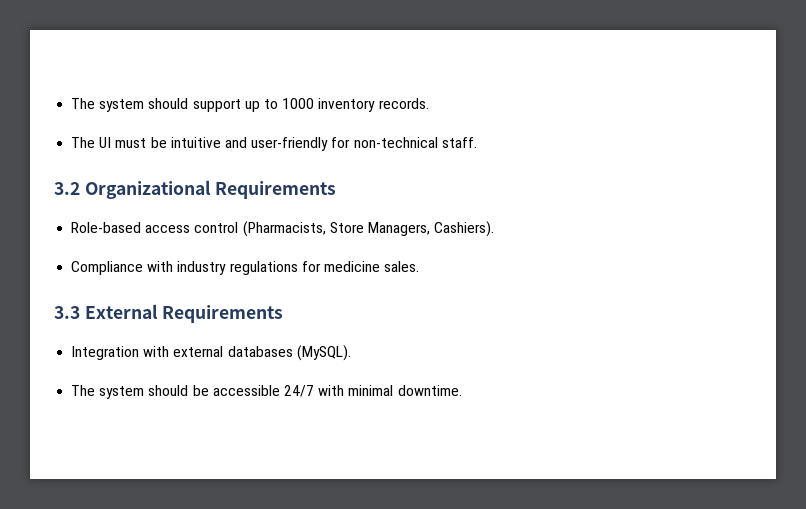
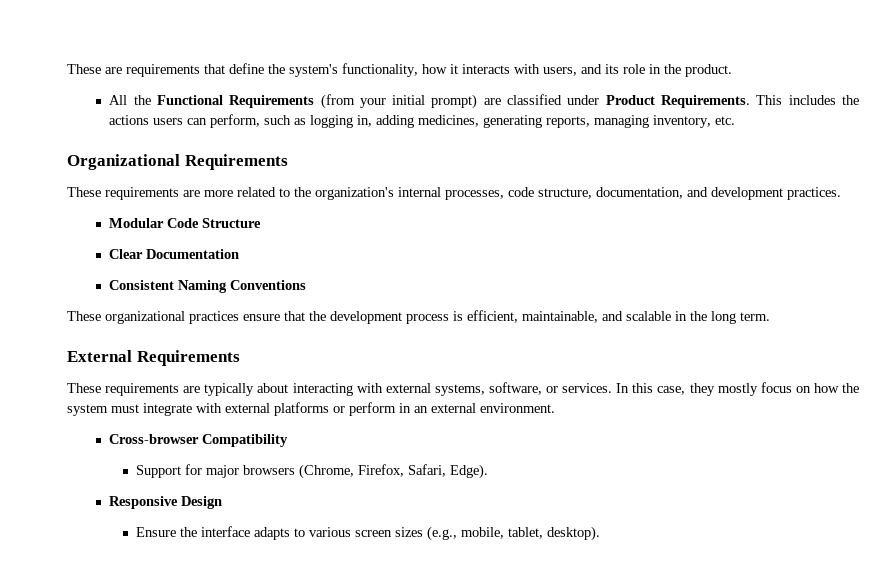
[71,98,429,112] [71,137,477,151] [54,180,337,199] [71,221,495,237] [71,261,420,275] [54,304,284,323] [71,345,351,361] [71,385,462,399] The system should support up to 1000 inventory records. // The UI must be intuitive and user-friendly for non-technical staff. // 3.2 Organizational Requirements // Role-based access control (Pharmacists, Store Managers, Cashiers). // Compliance with industry regulations for medicine sales. // 3.3 External Requirements // Integration with external databases (MySQL). // The system should be accessible 24/7 with minimal downtime. -> [67,63,732,77] [109,94,859,109] [109,114,736,128] [67,154,288,170] [67,187,841,200] [109,218,262,228] [109,249,240,259] [109,280,307,293] [67,310,770,324] [67,350,240,366] [67,382,860,396] [67,402,555,416] [109,434,289,447] [135,464,488,479] [109,496,223,509] [135,526,600,541] These are requirements that define the system's functionality, how it interacts with users, and its role in the product. // All the Functional Requirements (from your initial prompt) are classified under Product Requirements. This includes the actions users can perform, such as logging in, adding medicines, generating reports, managing inventory, etc. // Organizational Requirements // These requirements are more related to the organization's internal processes, code structure, documentation, and development practices. // Modular Code Structure // Clear Documentation // Consistent Naming Conventions // These organizational practices ensure that the development process is efficient, maintainable, and scalable in the long term. // External Requirements // These requirements are typically about interacting with external systems, software, or services. In this case, they mostly focus on how the system must integrate with external platforms or perform in an external environment. // Cross-browser Compatibility // Support for major browsers (Chrome, Firefox, Safari, Edge). // Responsive Design // Ensure the interface adapts to various screen sizes (e.g., mobile, tablet, desktop).

